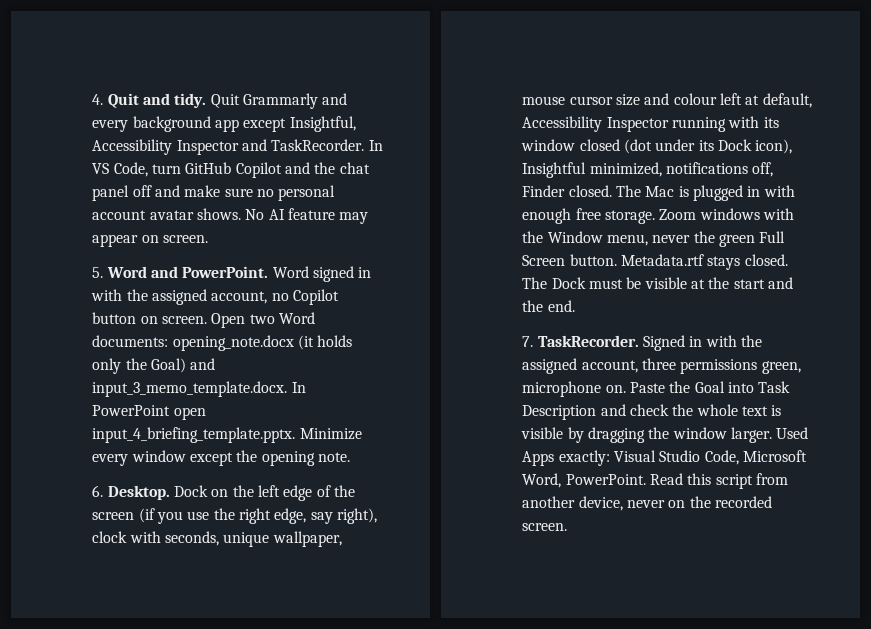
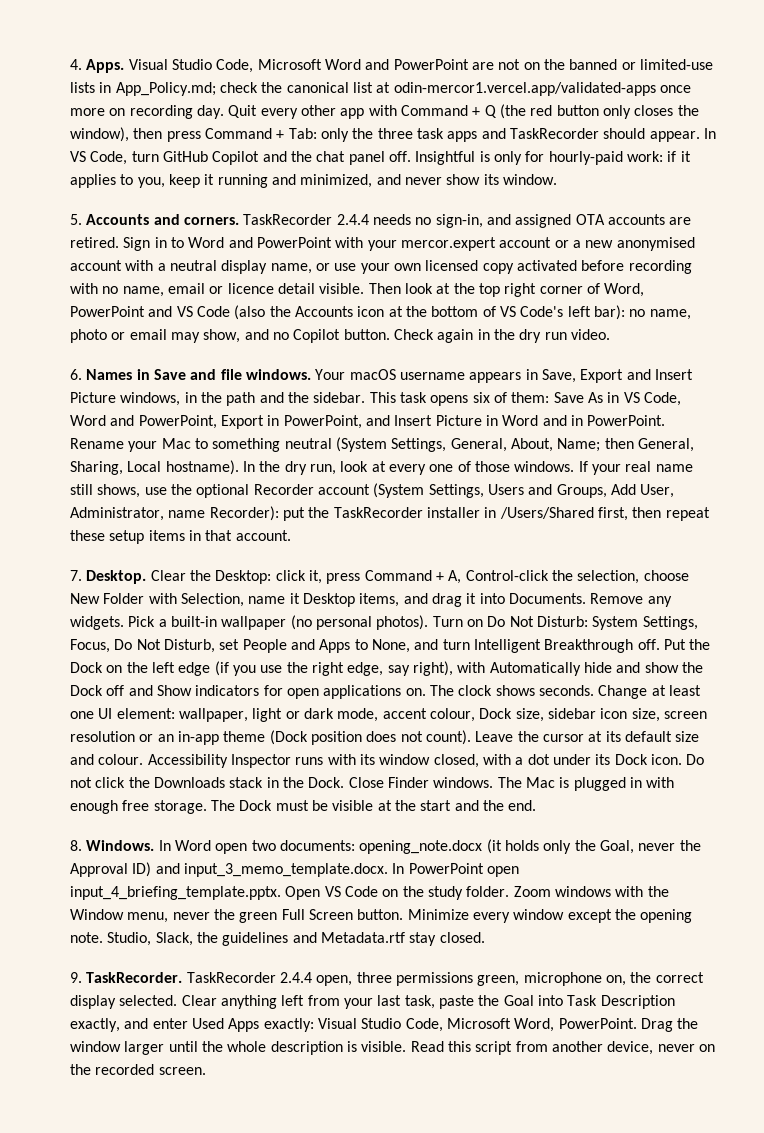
[107,93,348,109] [92,116,356,132] [92,139,365,155] Quit and tidy. Quit Grammarly and every background app except Insightful, Accessibility Inspector and TaskRecorder. -> [86,59,713,73] [70,82,691,96] [70,104,699,119] [70,127,700,142] Apps. Visual Studio Code, Microsoft Word and PowerPoint are not on the banned or limited-use lists in App_Policy.md; check the canonical list at odin-mercor1.vercel.app/validated-apps once more on recording day. Quit every other app with Command + Q (the red button only closes the window), then press Command + Tab: only the three task apps and TaskRecorder should appear.
[132,185,336,201] [92,208,369,224] [92,234,208,247] [92,266,372,282] [91,289,339,305] [92,312,315,328] [92,335,353,351] [92,358,216,374] [92,381,306,397] [92,405,206,420] [92,427,362,443] [92,450,350,466] [92,485,170,500] off and make sure no personal account avatar shows. No AI feature may appear on screen. // 5. Word and PowerPoint. Word signed in with the assigned account, no Copilot button on screen. Open two Word documents: opening_note.docx (it holds only the Goal) and input_3_memo_template.docx. In PowerPoint open input_4_briefing_template.pptx. Minimize every window except the opening note. // 6. Desktop. -> [388,151,691,165] [70,174,557,188] [70,214,692,228] [70,237,695,251] [70,260,692,274] [70,283,645,297] [70,305,691,320] [70,329,610,343] [70,369,693,383] [70,392,681,406] [70,415,666,429] [70,437,694,452] [70,460,693,475] [70,483,675,498] [70,506,710,521] [70,530,291,544] [70,570,689,584] [70,593,672,607] [70,615,698,630] [70,639,711,653] off. Insightful is only for hourly-paid work: if it applies to you, keep it running and minimized, and never show its window. // 5. Accounts and corners. TaskRecorder 2.4.4 needs no sign-in, and assigned OTA accounts are retired. Sign in to Word and PowerPoint with your mercor.expert account or a new anonymised account with a neutral display name, or use your own licensed copy activated before recording with no name, email or licence detail visible. Then look at the top right corner of Word, PowerPoint and VS Code (also the Accounts icon at the bottom of VS Code's left bar): no name, photo or email may show, and no Copilot button. Check again in the dry run video. // 6. Names in Save and file windows. Your macOS username appears in Save, Export and Insert Picture windows, in the path and the sidebar. This task opens six of them: Save As in VS Code, Word and PowerPoint, Export in PowerPoint, and Insert Picture in Word and in PowerPoint. Rename your Mac to something neutral (System Settings, General, About, Name; then General, Sharing, Local hostname). In the dry run, look at every one of those windows. If your real name still shows, use the optional Recorder account (System Settings, Users and Groups, Add User, Administrator, name Recorder): put the TaskRecorder installer in /Users/Shared first, then repeat these setup items in that account. // 7. Desktop. Clear the Desktop: click it, press Command + A, Control-click the selection, choose New Folder with Selection, name it Desktop items, and drag it into Documents. Remove any widgets. Pick a built-in wallpaper (no personal photos). Turn on Do Not Disturb: System Settings, Focus, Do Not Disturb, set People and Apps to None, and turn Intelligent Breakthrough off. Put the
[316,485,355,497] [92,512,135,520] of the screen -> (211, 669) none
[92,531,342,547] [522,93,812,108] [522,116,726,132] clock with seconds, unique wallpaper, mouse cursor size and colour left at default, Accessibility Inspector running -> [457,662,703,676] [70,685,701,699] [70,708,707,722] [70,730,700,745] [70,754,324,768] with Automatically hide and show the Dock off and Show indicators for open applications on. The clock shows seconds. Change at least one UI element: wallpaper, light or dark mode, accent colour, Dock size, sidebar icon size, screen resolution or an in-app theme (Dock position does not count). Leave the cursor at its default size and colour. Accessibility Inspector runs
[579,139,793,154] [522,162,774,178] [522,185,612,197] closed (dot under its Dock icon), Insightful minimized, notifications off, Finder closed. -> [433,754,705,768] [70,777,494,788] closed, with a dot under its Dock icon. Do not click the Downloads stack in the Dock. Close Finder windows.
(655, 217) none -> [211,800,537,811] [70,839,701,854] [70,862,519,877] [70,886,510,900] The Dock must be visible at the start and the end. // 8. Windows. In Word open two documents: opening_note.docx (it holds only the Goal, never the Approval ID) and input_3_memo_template.docx. In PowerPoint open input_4_briefing_template.pptx. Open VS Code on the study folder.
[620,254,788,270] [522,277,793,289] [522,300,575,312] [522,335,762,351] [522,358,801,374] [522,381,665,397] Metadata.rtf stays closed. The Dock must be visible at the start and the end. // 7. TaskRecorder. Signed in with the assigned account, three permissions green, microphone on. Paste -> [407,909,693,923] [70,932,485,946] [70,972,704,986] [70,995,474,1009] Minimize every window except the opening note. Studio, Slack, the guidelines and Metadata.rtf stay closed. // 9. TaskRecorder. TaskRecorder 2.4.4 open, three permissions green, microphone on, the correct display selected. Clear anything left from your last task, paste
[600,404,782,416] [521,427,772,443] and check the whole text is visible by dragging the window larger. -> [70,1018,188,1032] exactly, and enter
(646, 479) none -> [640,1018,699,1032] [70,1041,407,1055] Drag the window larger until the whole description is visible.

